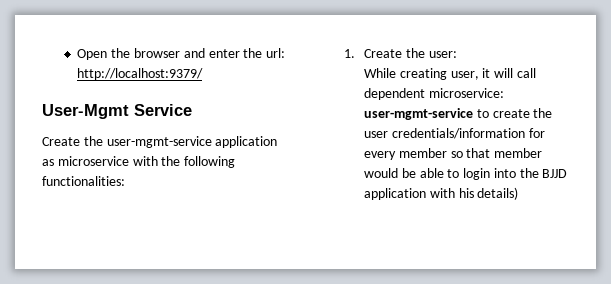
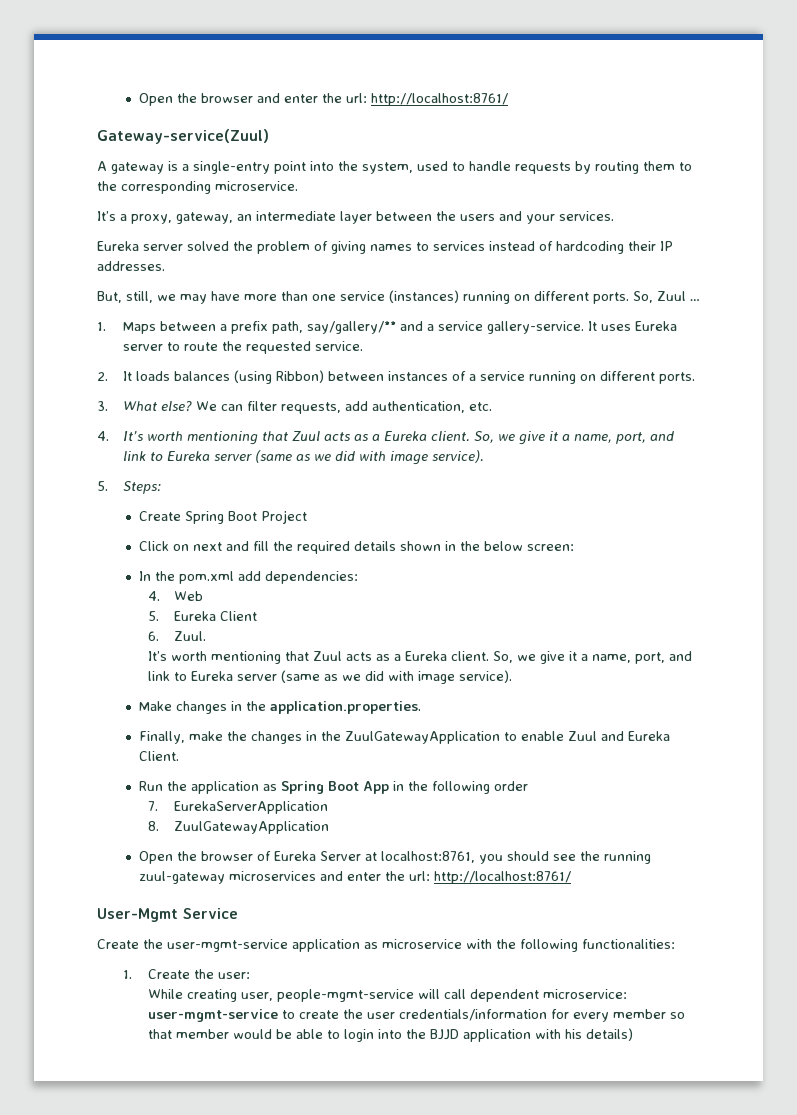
[77,68,204,80] http://localhost:9379/ -> [370,93,508,106] [97,129,269,144] [97,161,692,174] [97,181,298,194] [97,211,614,224] [97,241,673,254] [97,261,165,271] [97,290,700,304] [97,321,677,334] [122,341,363,354] [97,370,695,384] [97,401,492,414] [97,431,674,445] [122,450,484,465] [97,481,161,494] [138,510,307,524] [138,541,574,554] [138,571,358,584] [148,591,204,601] [148,611,258,621] [148,631,207,641] [148,651,693,664] [148,670,513,684] [138,701,421,714] [138,731,670,744] [138,751,179,761] [138,781,528,794] [148,801,329,814] [148,821,330,834] [138,851,651,864] [138,871,571,884] http://localhost:8761/ // Gateway-service(Zuul) // A gateway is a single-entry point into the system, used to handle requests by routing them to the corresponding microservice. // It’s a proxy, gateway, an intermediate layer between the users and your services. // Eureka server solved the problem of giving names to services instead of hardcoding their IP addresses. // But, still, we may have more than one service (instances) running on different ports. So, Zuul … // 1. Maps between a prefix path, say/gallery/** and a service gallery-service. It uses Eureka server to route the requested service. // 2. It loads balances (using Ribbon) between instances of a service running on different ports. // 3. What else? We can filter requests, add authentication, etc. // 4. It’s worth mentioning that Zuul acts as a Eureka client. So, we give it a name, port, and link to Eureka server (same as we did with image service). // 5. Steps: // Create Spring Boot Project // Click on next and fill the required details shown in the below screen: // In the pom.xml add dependencies: // 4. Web // 5. Eureka Client // 6. Zuul. // It’s worth mentioning that Zuul acts as a Eureka client. So, we give it a name, port, and link to Eureka server (same as we did with image service). // Make changes in the application.properties. // Finally, make the changes in the ZuulGatewayApplication to enable Zuul and Eureka Client. // Run the application as Spring Boot App in the following order // 7. EurekaServerApplication // 8. ZuulGatewayApplication // Open the browser of Eureka Server at localhost:8761, you should see the running zuul-gateway microservices and enter the url: http://localhost:8761/
[482,68,491,78] it -> [277,989,415,1002] people-mgmt-service

